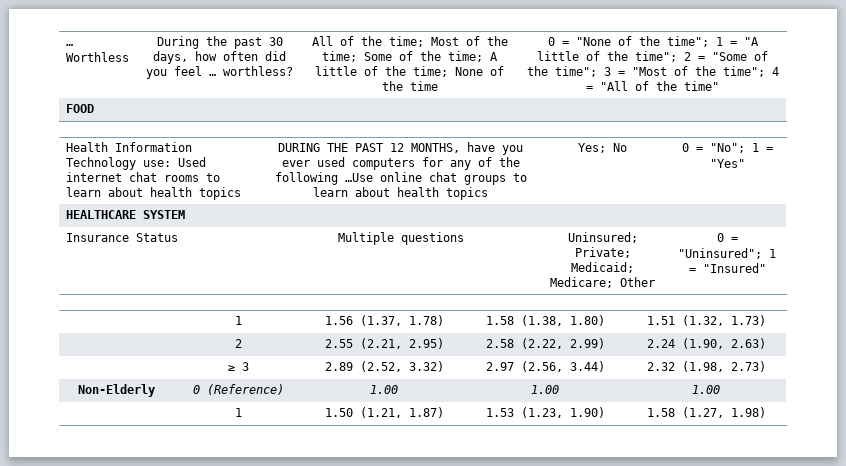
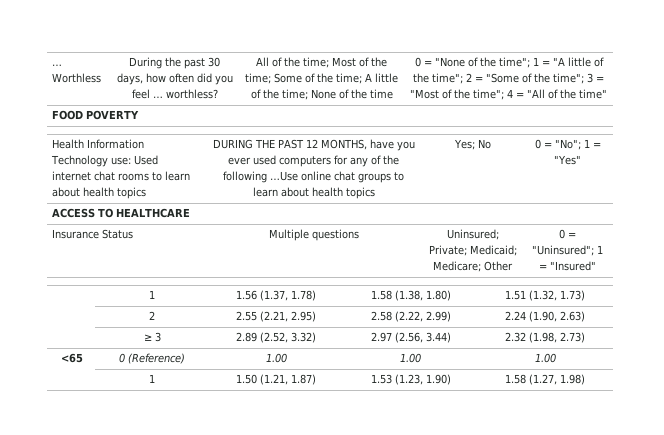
(94, 108) none -> [86,110,140,120] POVERTY
(745, 163) none -> [52,208,114,218] ACCESS TO
[142,210,185,219] SYSTEM -> (191, 213) none
[78,384,155,397] Non-Elderly -> [60,353,83,363] <65

